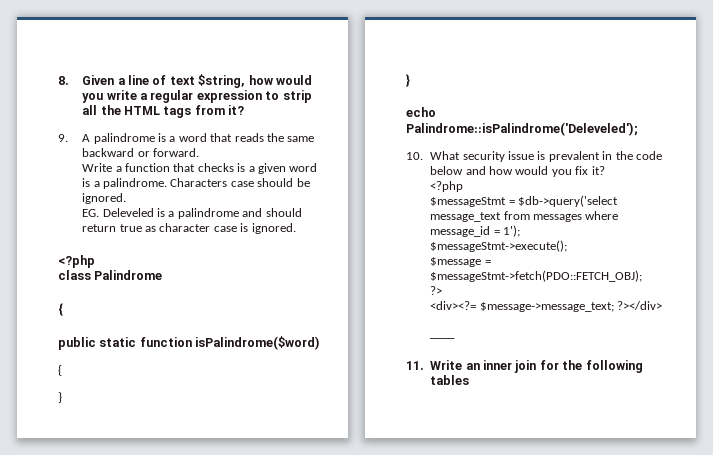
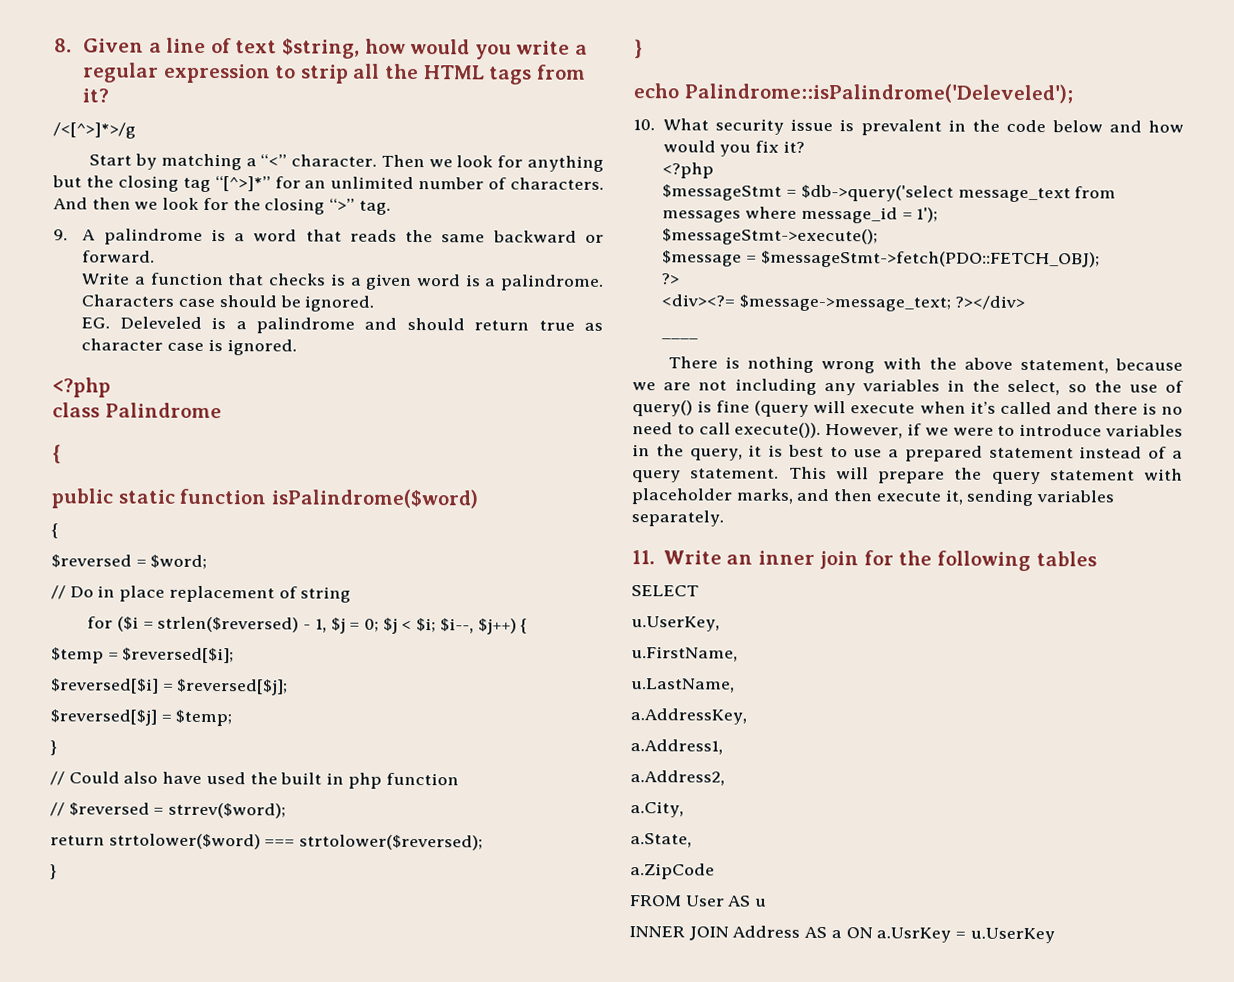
(245, 110) none -> [53,122,136,139] [89,153,604,172] [52,175,604,193] [53,197,391,215] // /<[^>]*>/g // Start by matching a “<” character. Then we look for anything but the closing tag “[^>]*” for an unlimited number of characters. And then we look for the closing “>” tag.
(62, 370) none -> [51,554,208,570] [51,585,352,603] [87,616,528,635] [51,647,235,664] [51,678,289,696] [50,709,233,727] [50,740,57,756] [50,771,459,789] [50,802,287,819] [50,833,484,851] // $reversed = $word; // // Do in place replacement of string // for ($i = strlen($reversed) - 1, $j = 0; $j < $i; $i--, $j++) { // $temp = $reversed[$i]; // $reversed[$i] = $reversed[$j]; // $reversed[$j] = $temp; // } // // Could also have used the built in php function // // $reversed = strrev($word); // return strtolower($word) === strtolower($reversed);
(456, 338) none -> [668,356,1183,374] [632,378,1184,396] [632,400,1183,417] [632,422,1183,439] [632,444,1183,462] [632,466,1183,485] [631,488,1116,507] [631,510,724,527] // There is nothing wrong with the above statement, because we are not including any variables in the select, so the use of query() is fine (query will execute when it’s called and there is no need to call execute()). However, if we were to introduce variables in the query, it is best to use a prepared statement instead of a query statement. This will prepare the query statement with placeholder marks, and then execute it, sending variables separately.
(470, 380) none -> [631,585,699,597] [631,616,720,632] [631,646,738,662] [631,678,735,693] [630,708,747,725] [630,739,723,755] [630,770,725,786] [630,801,684,818] [630,833,692,848] [630,863,715,880] [629,895,768,907] [629,925,1055,944] // SELECT // u.UserKey, // u.FirstName, // u.LastName, // a.AddressKey, // a.Address1, // a.Address2, // a.City, // a.State, // a.ZipCode // FROM User AS u // INNER JOIN Address AS a ON a.UsrKey = u.UserKey

